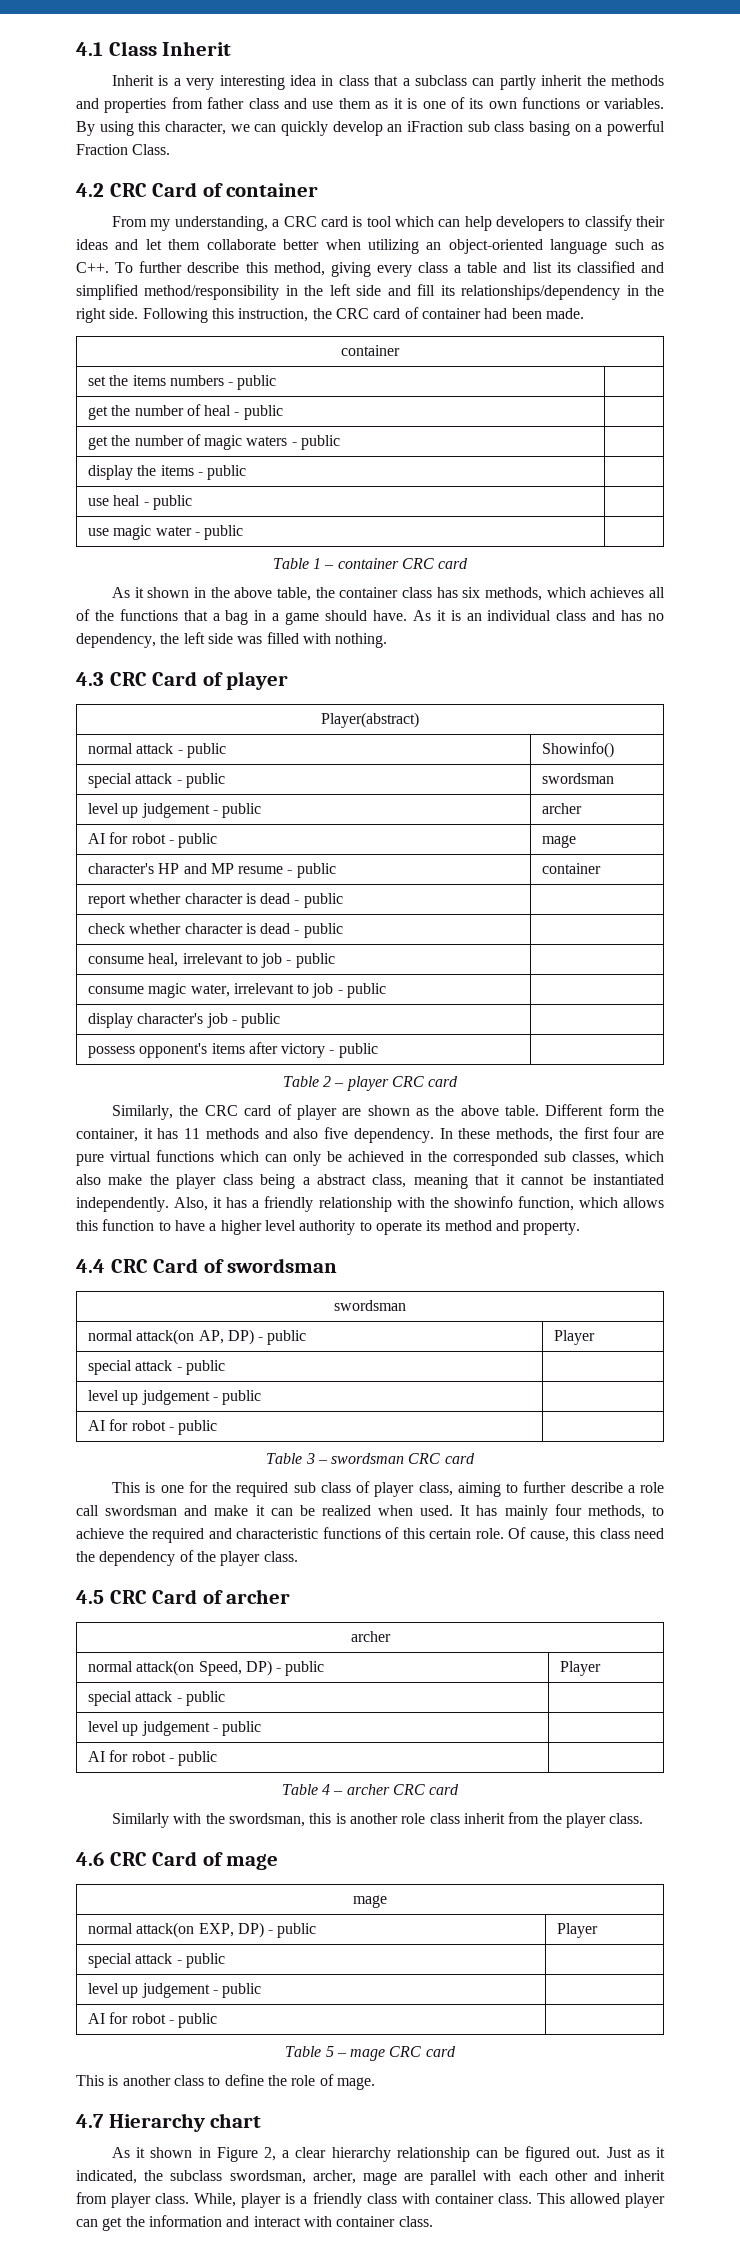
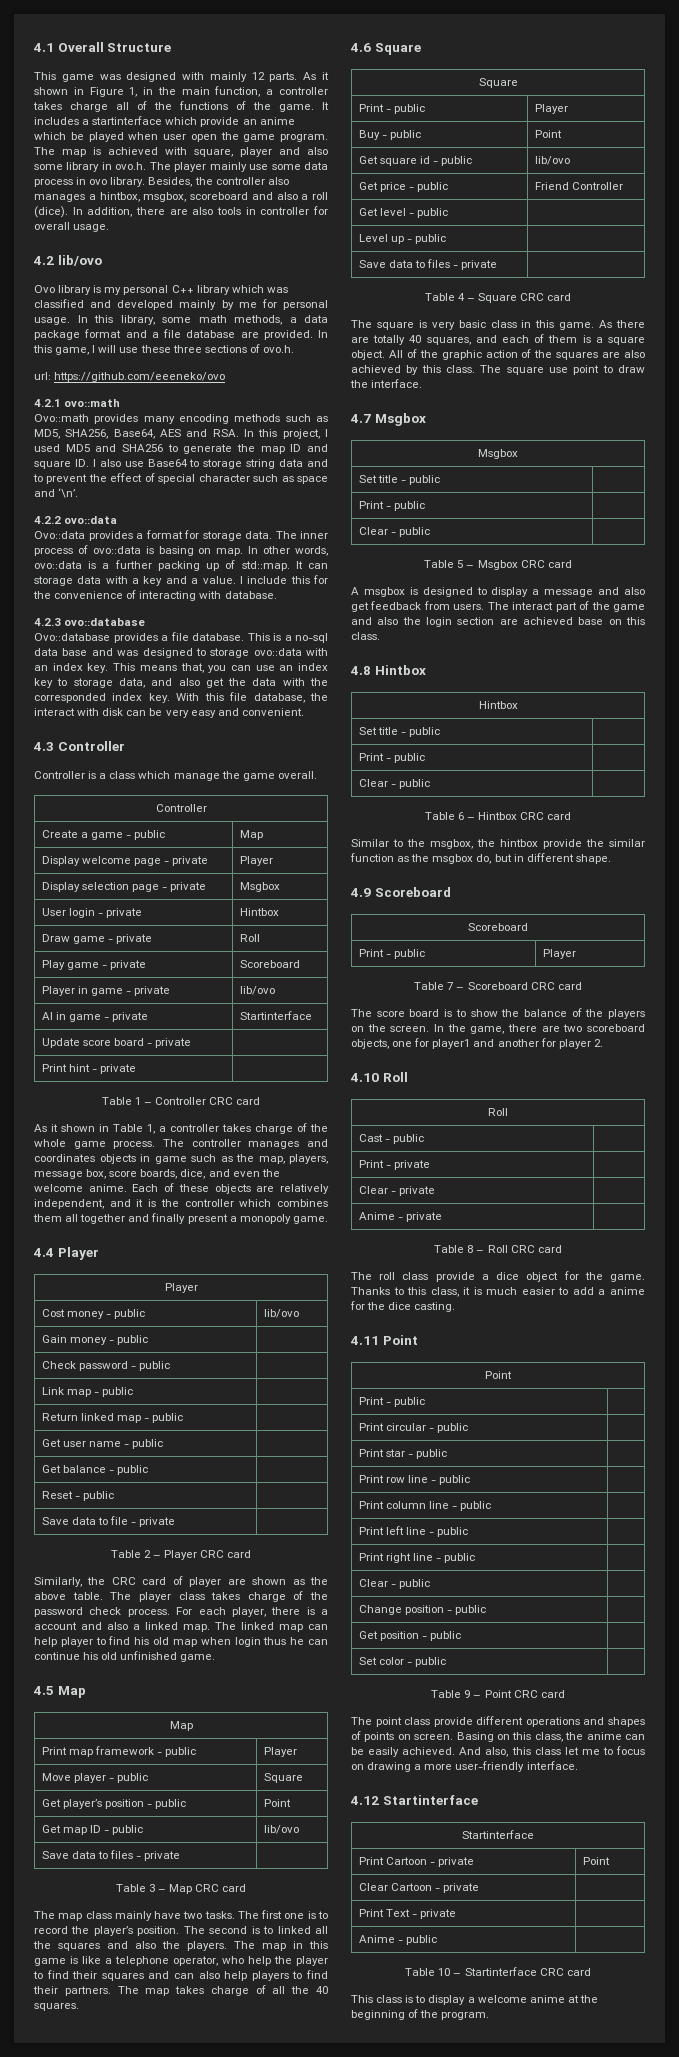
[108,41,232,56] [112,75,665,90] [76,97,665,113] [76,120,665,136] [76,144,171,155] [76,182,319,197] [112,215,665,231] [76,239,664,254] [76,261,664,277] [76,284,664,300] [76,307,584,323] [341,345,400,356] [87,375,277,390] [87,404,283,420] [87,434,341,450] [87,465,247,480] [87,495,192,510] [87,525,244,540] Class Inherit // Inherit is a very interesting idea in class that a subclass can partly inherit the methods and properties from father class and use them as it is one of its own functions or variables. By using this character, we can quickly develop an iFraction sub class basing on a powerful Fraction Class. // 4.2 CRC Card of container // From my understanding, a CRC card is tool which can help developers to classify their ideas and let them collaborate better when utilizing an object-oriented language such as C++. To further describe this method, giving every class a table and list its classified and simplified method/responsibility in the left side and fill its relationships/dependency in the right side. Following this instruction, the CRC card of container had been made. // container // set the items numbers - public | // get the number of heal - public | // get the number of magic waters - public | // display the items - public | // use heal - public | // use magic water - public -> [57,42,172,52] [34,72,329,82] [34,86,328,97] [33,101,329,112] [34,116,295,127] [34,132,328,142] [34,147,328,157] [34,162,328,172] [34,177,289,187] [34,192,328,202] [34,206,328,218] [34,222,110,232] [33,255,102,266] [34,285,288,295] [34,299,328,310] [34,315,328,325] [34,329,328,340] [33,344,294,355] [34,372,226,382] [34,399,121,407] [34,414,329,424] [34,429,329,439] [34,444,328,454] [34,459,328,469] [33,473,328,484] [34,488,79,498] [34,516,118,524] [34,530,328,541] [34,545,328,556] [34,560,329,571] [34,575,329,586] [33,590,277,601] [34,618,146,626] [34,632,328,643] [34,648,328,658] [34,663,328,673] [34,678,329,688] [34,692,328,703] [34,708,304,718] [33,741,125,751] [34,771,317,781] [155,804,207,812] [41,830,166,840] [239,830,263,840] [41,856,209,866] [239,856,273,866] [41,882,207,892] [239,882,280,892] [41,908,143,918] [239,908,279,916] [41,934,153,944] [239,934,260,942] [41,960,147,970] [239,960,300,968] [41,986,171,996] [239,986,275,995] [41,1012,149,1022] [239,1011,312,1020] [41,1038,192,1048] [41,1064,137,1074] Overall Structure // This game was designed with mainly 12 parts. As it shown in Figure 1, in the main function, a controller takes charge all of the functions of the game. It includes a startinterface which provide an anime which be played when user open the game program. The map is achieved with square, player and also some library in ovo.h. The player mainly use some data process in ovo library. Besides, the controller also manages a hintbox, msgbox, scoreboard and also a roll (dice). In addition, there are also tools in controller for overall usage. // 4.2 lib/ovo // Ovo library is my personal C++ library which was classified and developed mainly by me for personal usage. In this library, some math methods, a data package format and a file database are provided. In this game, I will use these three sections of ovo.h. // url: https://github.com/eeeneko/ovo // 4.2.1 ovo::math // Ovo::math provides many encoding methods such as MD5, SHA256, Base64, AES and RSA. In this project, I used MD5 and SHA256 to generate the map ID and square ID. I also use Base64 to storage string data and to prevent the effect of special character such as space and ‘\n’. // 4.2.2 ovo::data // Ovo::data provides a format for storage data. The inner process of ovo::data is basing on map. In other words, ovo::data is a further packing up of std::map. It can storage data with a key and a value. I include this for the convenience of interacting with database. // 4.2.3 ovo::database // Ovo::database provides a file database. This is a no-sql data base and was designed to storage ovo::data with an index key. This means that, you can use an index key to storage data, and also get the data with the corresponded index key. With this file database, the interact with disk can be very easy and convenient. // 4.3 Controller // Controller is a class which manage the game overall. // Controller // Create a game - public | Map // Display welcome page - private | Player // Display selection page - private | Msgbox // User login - private | Hintbox // Draw game - private | Roll // Play game - private | Scoreboard // Player in game - private | lib/ovo // AI in game - private | Startinterface // Update score board - private | // Print hint - private
[337,558,399,569] container -> [155,1097,207,1105] Controller
[210,587,666,601] [76,609,665,625] [76,632,388,648] [76,671,289,690] [321,712,419,728] [87,743,226,758] [541,742,614,758] [87,773,225,788] [541,773,614,784] [87,803,262,818] [541,803,582,814] [87,832,218,848] [541,835,576,848] [87,863,336,878] [541,863,601,874] [87,893,343,908] [87,923,343,938] [87,953,335,968] [87,983,387,998] [87,1013,281,1028] [87,1042,378,1058] the above table, the container class has six methods, which achieves all of the functions that a bag in a game should have. As it is an individual class and has no dependency, the left side was filled with nothing. // 4.3 CRC Card of player // Player(abstract) // normal attack - public | Showinfo() // special attack - public | swordsman // level up judgement - public | archer // AI for robot - public | mage // character's HP and MP resume - public | container // report whether character is dead - public | // check whether character is dead - public | // consume heal, irrelevant to job - public | // consume magic water, irrelevant to job - public | // display character's job - public | // possess opponent's items after victory - public -> [112,1123,328,1134] [34,1139,328,1149] [34,1154,328,1164] [34,1169,280,1179] [34,1183,329,1194] [34,1199,328,1209] [33,1213,328,1224] [33,1247,99,1260] [164,1283,198,1293] [41,1309,146,1319] [263,1309,299,1318] [41,1335,149,1345] [41,1361,171,1371] [41,1387,134,1397] [41,1413,184,1423] [41,1439,164,1449] [41,1465,149,1475] [41,1491,115,1501] [41,1516,176,1527] Table 1, a controller takes charge of the whole game process. The controller manages and coordinates objects in game such as the map, players, message box, score boards, dice, and even the welcome anime. Each of these objects are relatively independent, and it is the controller which combines them all together and finally present a monopoly game. // 4.4 Player // Player // Cost money - public | lib/ovo // Gain money - public | // Check password - public | // Link map - public | // Return linked map - public | // Get user name - public | // Get balance - public | // Reset - public | // Save data to file - private
[346,1076,389,1091] player -> [164,1550,198,1560] Player
[545,1104,664,1116] [76,1127,665,1143] [76,1150,664,1166] [76,1174,664,1189] [76,1196,664,1212] [76,1219,581,1235] [76,1258,338,1273] [334,1300,406,1311] [87,1329,307,1345] [553,1330,595,1345] [87,1360,225,1375] [87,1390,262,1405] [87,1419,218,1435] Different form the container, it has 11 methods and also five dependency. In these methods, the first four are pure virtual functions which can only be achieved in the corresponded sub classes, which also make the player class being a abstract class, meaning that it cannot be instantiated independently. Also, it has a friendly relationship with the showinfo function, which allows this function to have a higher level authority to operate its method and property. // 4.4 CRC Card of swordsman // swordsman // normal attack(on AP, DP) - public | Player // special attack - public | // level up judgement - public | // AI for robot - public -> [110,1591,328,1602] [34,1607,328,1617] [34,1622,328,1632] [34,1636,328,1647] [34,1651,216,1662] [33,1686,86,1698] [169,1721,193,1731] [41,1746,197,1757] [263,1747,297,1757] [41,1773,149,1783] [263,1773,303,1783] [41,1799,187,1809] [263,1799,291,1807] [41,1825,144,1835] [263,1825,299,1834] [41,1850,181,1861] The player class takes charge of the password check process. For each player, there is a account and also a linked map. The linked map can help player to find his old map when login thus he can continue his old unfinished game. // 4.5 Map // Map // Print map framework - public | Player // Move player - public | Square // Get player’s position - public | Point // Get map ID - public | lib/ovo // Save data to files - private
[331,1453,475,1464] [112,1481,664,1497] [76,1504,664,1520] [76,1527,664,1543] [76,1550,298,1566] [76,1589,291,1604] [350,1631,391,1642] [87,1660,325,1676] [559,1661,601,1676] [87,1691,225,1706] [87,1721,262,1736] [87,1750,218,1766] swordsman CRC card // This is one for the required sub class of player class, aiming to further describe a role call swordsman and make it can be realized when used. It has mainly four methods, to achieve the required and characteristic functions of this certain role. Of cause, this class need the dependency of the player class. // 4.5 CRC Card of archer // archer // normal attack(on Speed, DP) - public | Player // special attack - public | // level up judgement - public | // AI for robot - public -> [169,1884,247,1894] [34,1910,328,1921] [34,1926,329,1936] [33,1941,328,1951] [34,1956,328,1966] [33,1970,328,1981] [33,1985,328,1996] [34,2003,79,2011] [350,43,421,55] [478,78,518,88] [358,104,426,114] [534,104,568,114] [358,130,422,140] [534,130,562,138] [358,156,473,166] [534,156,570,165] [358,182,449,192] [534,182,623,190] [358,208,449,218] [358,234,447,244] [358,259,498,270] Map CRC card // The map class mainly have two tasks. The first one is to record the player’s position. The second is to linked all the squares and also the players. The map in this game is like a telephone operator, who help the player to find their squares and can also help players to find their partners. The map takes charge of all the 40 squares. // 4.6 Square // Square // Print - public | Player // Buy - public | Point // Get square id - public | lib/ovo // Get price - public | Friend Controller // Get level - public | // Level up - public | // Save data to files - private
[346,1784,460,1795] [112,1812,644,1828] [76,1851,279,1870] [353,1895,387,1908] [87,1922,317,1938] [556,1923,598,1938] [87,1953,225,1968] [87,1983,262,1998] [87,2012,166,2024] archer CRC card // Similarly with the swordsman, this is another role class inherit from the player class. // 4.6 CRC Card of mage // mage // normal attack(on EXP, DP) - public | Player // special attack - public | // level up judgement - public | // AI for robot -> [478,293,572,303] [351,320,645,330] [351,334,645,345] [351,349,645,360] [351,365,645,375] [350,379,423,388] [350,413,426,426] [478,449,518,459] [358,475,441,485] [358,501,426,511] [358,527,388,535] Square CRC card // The square is very basic class in this game. As there are totally 40 squares, and each of them is a square object. All of the graphic action of the squares are also achieved by this class. The square use point to draw the interface. // 4.7 Msgbox // Msgbox // Set title - public | // Print - public | // Clear
[350,2046,456,2061] [76,2074,375,2090] [76,2113,262,2132] [112,2146,666,2162] [76,2170,665,2185] [76,2192,665,2208] [76,2215,433,2231] mage CRC card // This is another class to define the role of mage. // 4.7 Hierarchy chart // As it shown in Figure 2, a clear hierarchy relationship can be figured out. Just as it indicated, the subclass swordsman, archer, mage are parallel with each other and inherit from player class. While, player is a friendly class with container class. This allowed player can get the information and interact with container class. -> [477,560,572,570] [351,587,645,597] [351,601,645,612] [351,617,645,627] [351,632,380,640] [350,665,426,675] [478,701,518,709] [358,727,441,737] [358,753,426,763] [358,779,431,789] [424,812,572,820] [351,839,645,849] [350,853,611,864] [350,887,451,897] [468,923,528,931] [358,949,426,959] [542,949,576,959] [414,982,582,990] [351,1008,645,1019] [351,1024,645,1034] [351,1038,603,1049] [350,1072,408,1082] [488,1108,508,1116] [358,1134,425,1144] [358,1160,431,1170] [358,1186,436,1196] [358,1212,443,1222] [434,1245,562,1253] [351,1271,645,1282] [351,1287,645,1297] [350,1301,456,1312] [350,1335,418,1345] [485,1371,512,1379] [358,1397,426,1407] [358,1423,469,1433] [358,1449,448,1459] [358,1475,471,1485] [358,1501,492,1511] [358,1526,469,1537] [358,1553,476,1563] [358,1579,431,1589] [358,1605,487,1615] [358,1631,462,1641] [358,1657,447,1667] [431,1690,565,1698] [351,1716,645,1727] [351,1731,645,1742] [351,1746,645,1757] [351,1761,578,1772] [350,1795,478,1805] [462,1830,534,1839] [358,1857,475,1867] [582,1857,610,1865] [358,1883,480,1893] [358,1909,457,1919] [358,1935,438,1945] [405,1967,591,1976] [351,1995,598,2005] [351,2009,490,2020] Msgbox CRC card // A msgbox is designed to display a message and also get feedback from users. The interact part of the game and also the login section are achieved base on this class. // 4.8 Hintbox // Hintbox // Set title - public | // Print - public | // Clear - public | // Table 6 – Hintbox CRC card // Similar to the msgbox, the hintbox provide the similar function as the msgbox do, but in different shape. // 4.9 Scoreboard // Scoreboard // Print - public | Player // Table 7 – Scoreboard CRC card // The score board is to show the balance of the players on the screen. In the game, there are two scoreboard objects, one for player1 and another for player 2. // 4.10 Roll // Roll // Cast - public | // Print - private | // Clear - private | // Anime - private | // Table 8 – Roll CRC card // The roll class provide a dice object for the game. Thanks to this class, it is much easier to add a anime for the dice casting. // 4.11 Point // Point // Print - public | // Print circular - public | // Print star - public | // Print row line - public | // Print column line - public | // Print left line - public | // Print right line - public | // Clear - public | // Change position - public | // Get position - public | // Set color - public | // Table 9 – Point CRC card // The point class provide different operations and shapes of points on screen. Basing on this class, the anime can be easily achieved. And also, this class let me to focus on drawing a more user-friendly interface. // 4.12 Startinterface // Startinterface // Print Cartoon - private | Point // Clear Cartoon - private | // Print Text - private | // Anime - public | // Table 10 – Startinterface CRC card // This class is to display a welcome anime at the beginning of the program.

